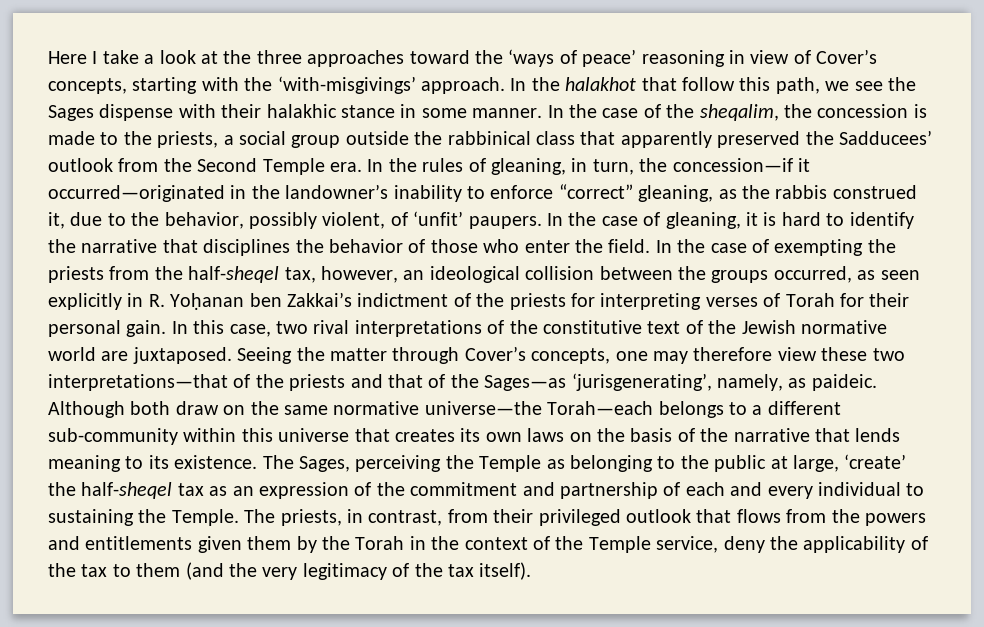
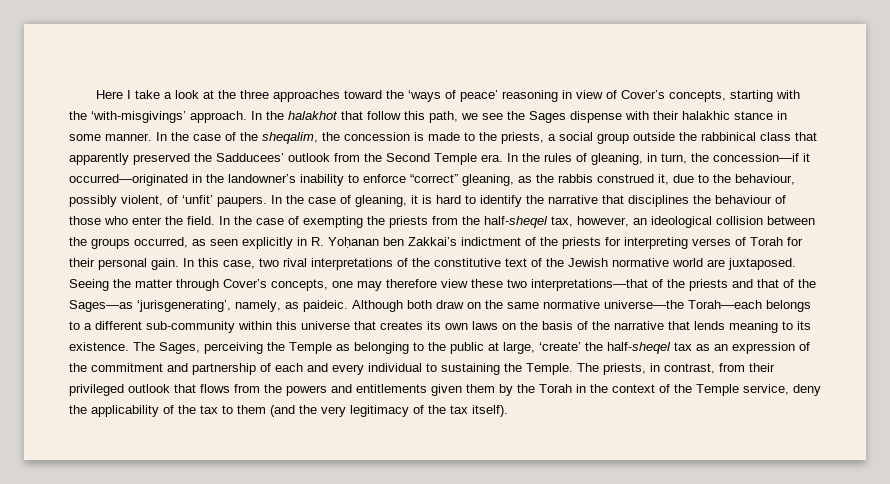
[164,212,244,229] behavior, -> [735,174,795,185] behaviour,
[329,239,403,253] behavior -> [715,195,772,204] behaviour

